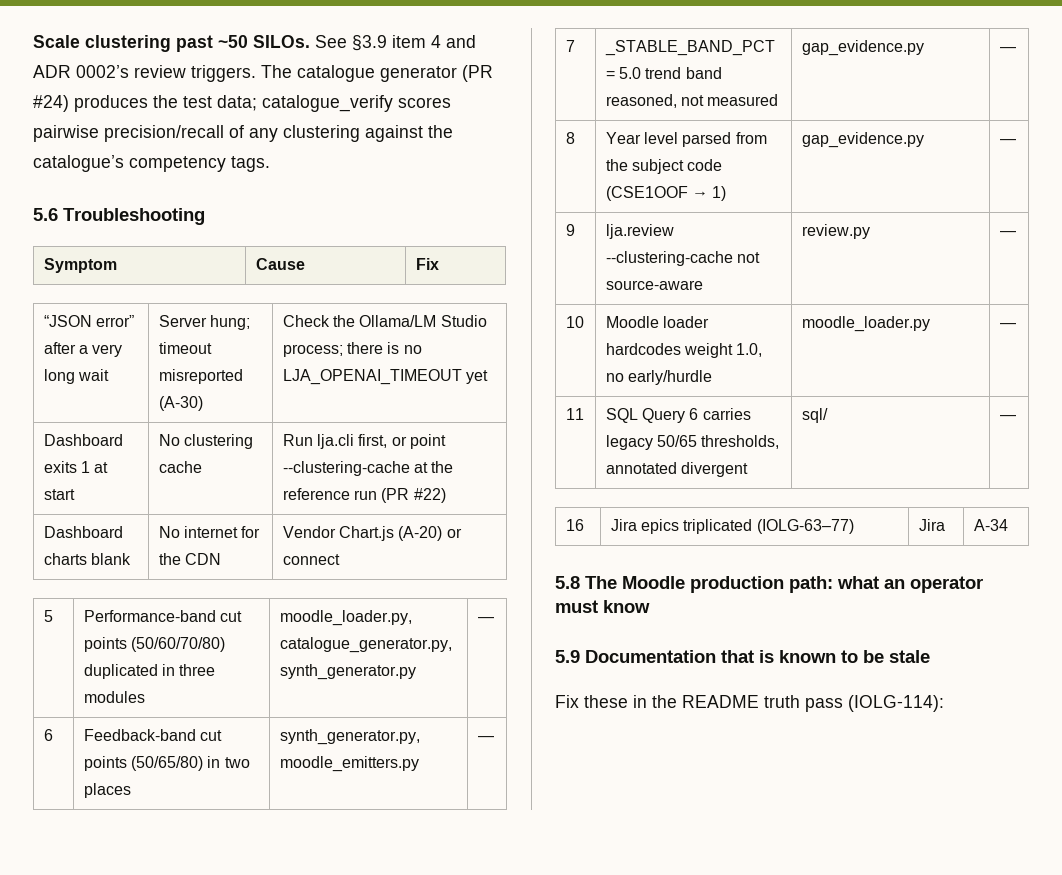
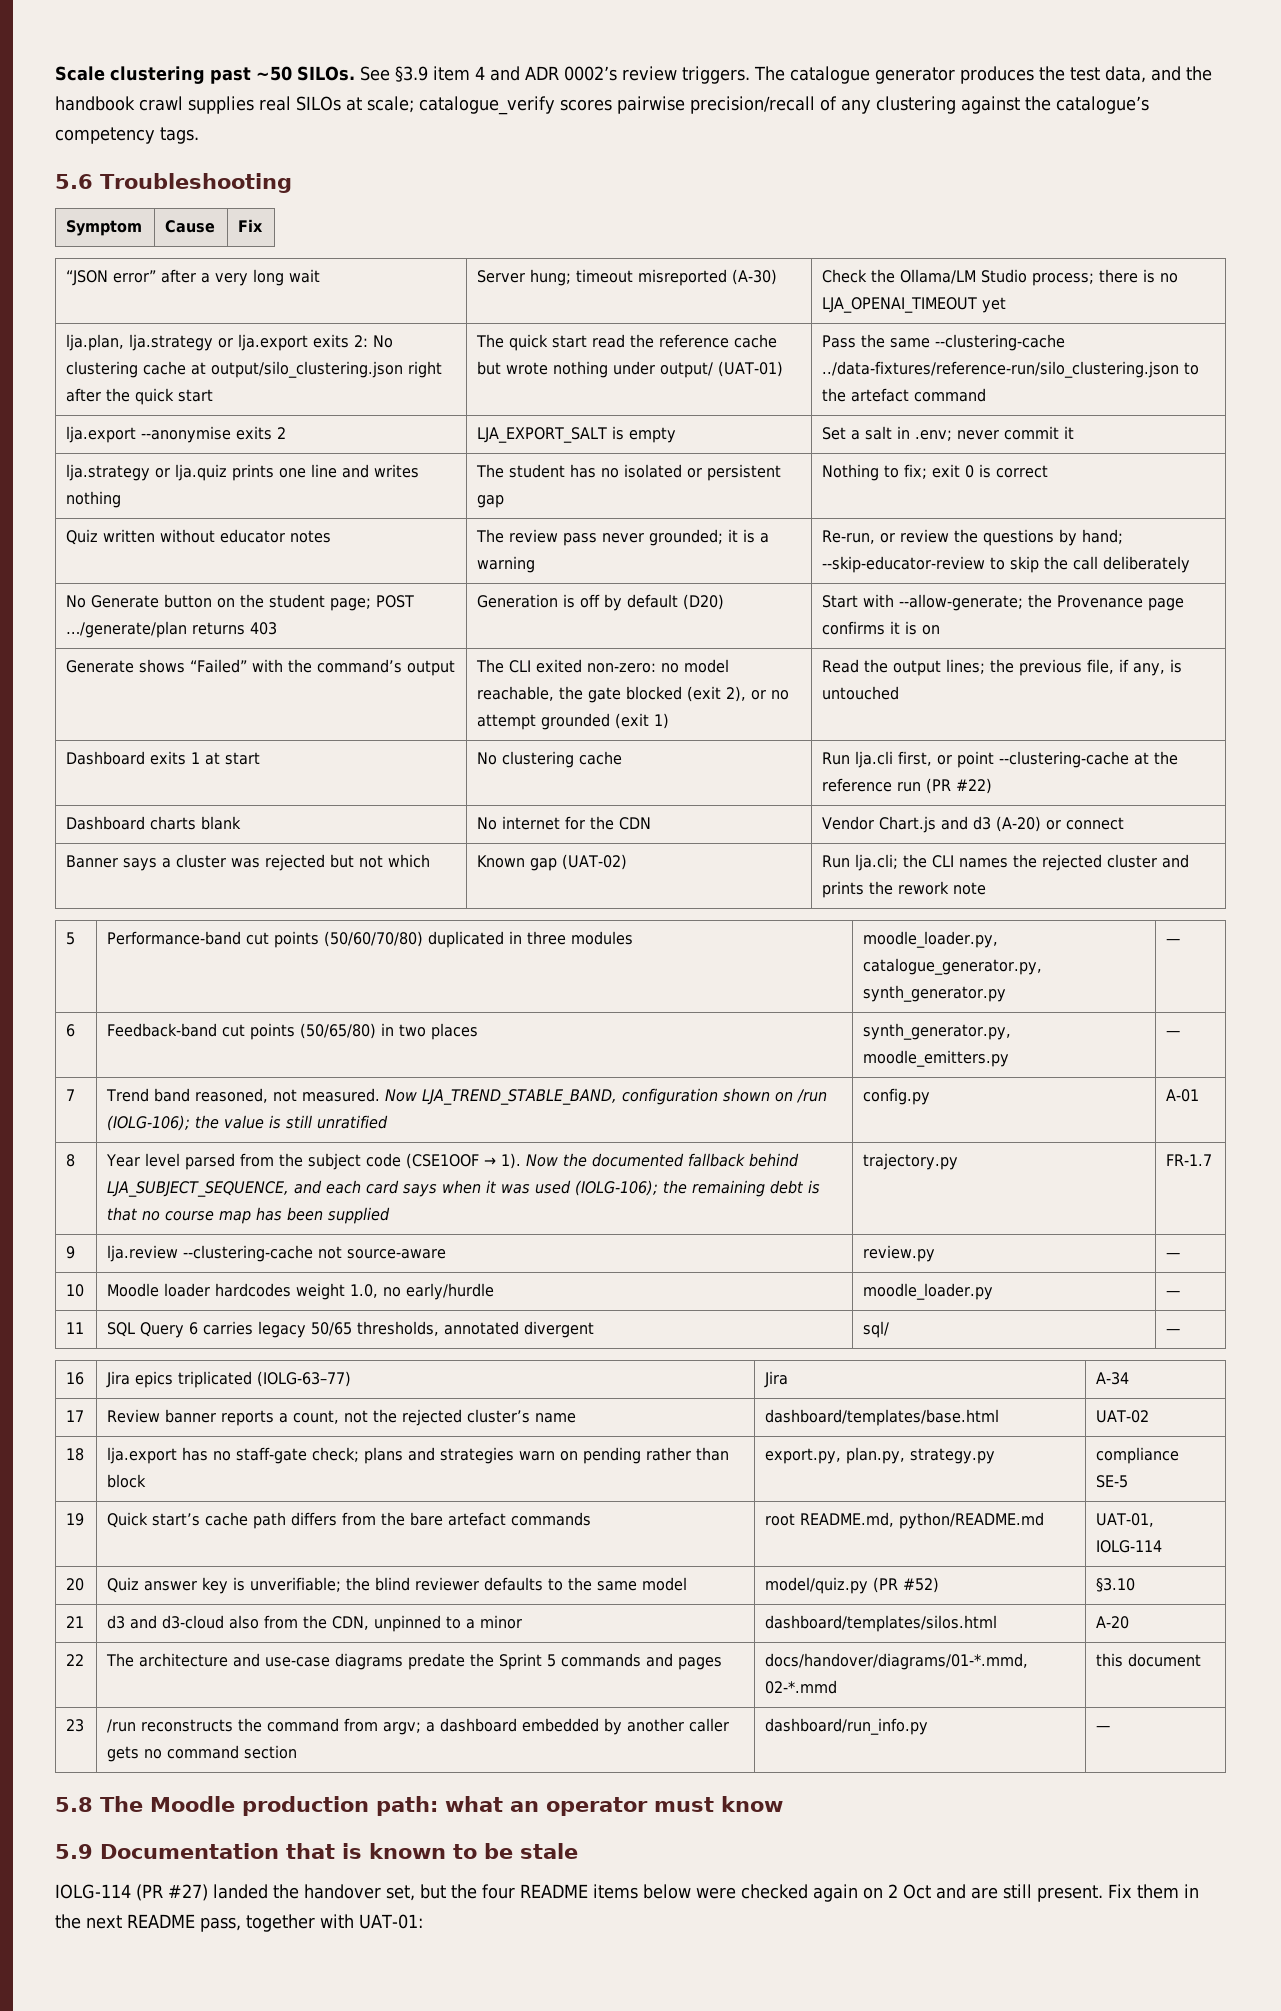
[462,65,493,82] [33,95,69,112] (PR #24) -> (955, 75) none
[217,95,257,111] data; -> [1105,66,1212,83] [55,96,414,114] data, and the handbook crawl supplies real SILOs at scale;
(488, 377) none -> [66,334,394,351] [66,361,443,378] [66,388,214,405] [476,334,778,351] [477,361,784,378] [822,334,1066,351] [822,361,1200,378] [822,388,987,402] [66,426,287,443] [477,426,676,443] [822,426,1075,441] [66,464,420,481] [66,491,122,508] [476,464,782,481] [477,495,505,508] [822,464,1049,481] [66,529,332,545] [476,529,770,546] [477,556,536,573] [822,529,1124,546] [822,556,1190,573] [66,594,415,611] [66,621,278,638] [477,594,725,611] [822,594,1185,611] [822,621,941,635] [66,659,455,676] [476,659,730,673] [477,686,790,703] [477,713,670,730] [822,659,1183,676] [822,686,900,700] // lja.plan, lja.strategy or lja.export exits 2: No clustering cache at output/silo_clustering.json right after the quick start | The quick start read the reference cache but wrote nothing under output/ (UAT-01) | Pass the same --clustering-cache ../data-fixtures/reference-run/silo_clustering.json to the artefact command // lja.export --anonymise exits 2 | LJA_EXPORT_SALT is empty | Set a salt in .env; never commit it // lja.strategy or lja.quiz prints one line and writes nothing | The student has no isolated or persistent gap | Nothing to fix; exit 0 is correct // Quiz written without educator notes | The review pass never grounded; it is a warning | Re-run, or review the questions by hand; --skip-educator-review to skip the call deliberately // No Generate button on the student page; POST …/generate/plan returns 403 | Generation is off by default (D20) | Start with --allow-generate; the Provenance page confirms it is on // Generate shows “Failed” with the command’s output | The CLI exited non-zero: no model reachable, the gate blocked (exit 2), or no attempt grounded (exit 1) | Read the output lines; the previous file, if any, is untouched
(394, 533) none -> [940,816,991,830] and d3
(340, 559) none -> [66,854,431,871] [477,854,628,871] [822,854,1190,871] [822,881,987,898] // Banner says a cluster was rejected but not which | Known gap (UAT-02) | Run lja.cli; the CLI names the rejected cluster and prints the rework note
[604,40,775,56] [605,67,722,79] [605,94,779,108] [801,40,924,56] [999,47,1016,52] _STABLE_BAND_PCT = 5.0 trend band reasoned, not measured | gap_evidence.py | — -> [106,1088,827,1105] [107,1115,389,1131] [863,1088,931,1105] [1166,1089,1200,1102] Trend band reasoned, not measured. Now LJA_TREND_STABLE_BAND, configuration shown on /run (IOLG-106); the value is still unratified | config.py | A-01
[712,186,727,201] [801,132,924,148] [999,139,1016,144] 1) | gap_evidence.py | — -> [500,1153,799,1169] [107,1180,821,1197] [107,1207,391,1224] [863,1153,959,1170] [1166,1154,1213,1166] 1). Now the documented fallback behind LJA_SUBJECT_SEQUENCE, and each card says when it was used (IOLG-106); the remaining debt is that no course map has been supplied | trajectory.py | FR-1.7
(1008, 525) none -> [66,1410,85,1422] [107,1409,577,1426] [765,1409,1000,1426] [1096,1410,1150,1423] [66,1448,85,1461] [107,1447,729,1464] [107,1474,147,1488] [765,1447,996,1464] [1096,1447,1180,1464] [1096,1475,1129,1488] [66,1513,85,1526] [107,1512,592,1529] [765,1512,1045,1529] [1096,1513,1155,1527] [1096,1540,1163,1553] [66,1578,85,1591] [107,1577,688,1594] [765,1577,940,1594] [1096,1578,1136,1592] [66,1616,85,1628] [107,1615,523,1632] [765,1615,998,1632] [1096,1616,1130,1629] [66,1654,85,1666] [106,1653,723,1670] [765,1653,1029,1670] [765,1680,838,1694] [1096,1653,1202,1667] [66,1719,85,1732] [107,1718,730,1735] [107,1745,298,1762] [765,1718,929,1735] [1096,1726,1111,1731] // 17 | Review banner reports a count, not the rejected cluster’s name | dashboard/templates/base.html | UAT-02 // 18 | lja.export has no staff-gate check; plans and strategies warn on pending rather than block | export.py, plan.py, strategy.py | compliance SE-5 // 19 | Quick start’s cache path differs from the bare artefact commands | root README.md, python/README.md | UAT-01, IOLG-114 // 20 | Quiz answer key is unverifiable; the blind reviewer defaults to the same model | model/quiz.py (PR #52) | §3.10 // 21 | d3 and d3-cloud also from the CDN, unpinned to a minor | dashboard/templates/silos.html | A-20 // 22 | The architecture and use-case diagrams predate the Sprint 5 commands and pages | docs/handover/diagrams/01-*.mmd, 02-*.mmd | this document // 23 | /run reconstructs the command from argv; a dashboard embedded by another caller gets no command section | dashboard/run_info.py | —
[555,695,944,712] Fix these in the README truth pass (IOLG-114): -> [55,1884,1199,1902] [55,1914,423,1932] IOLG-114 (PR #27) landed the handover set, but the four README items below were checked again on 2 Oct and are still present. Fix them in the next README pass, together with UAT-01:

